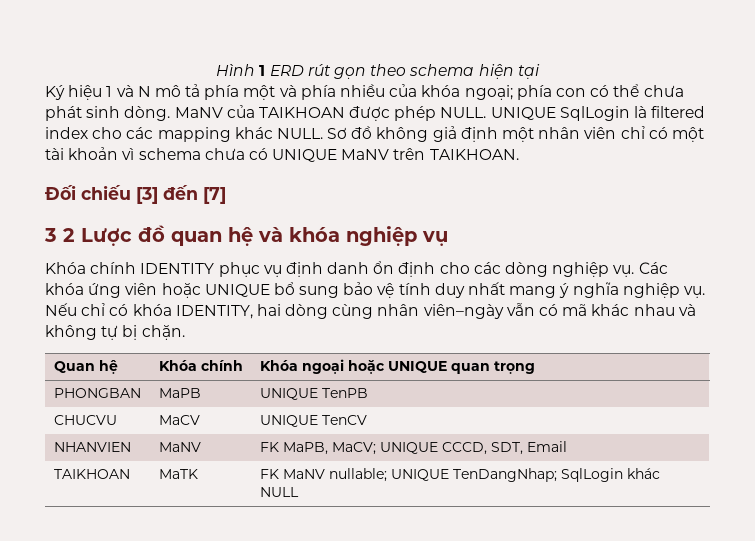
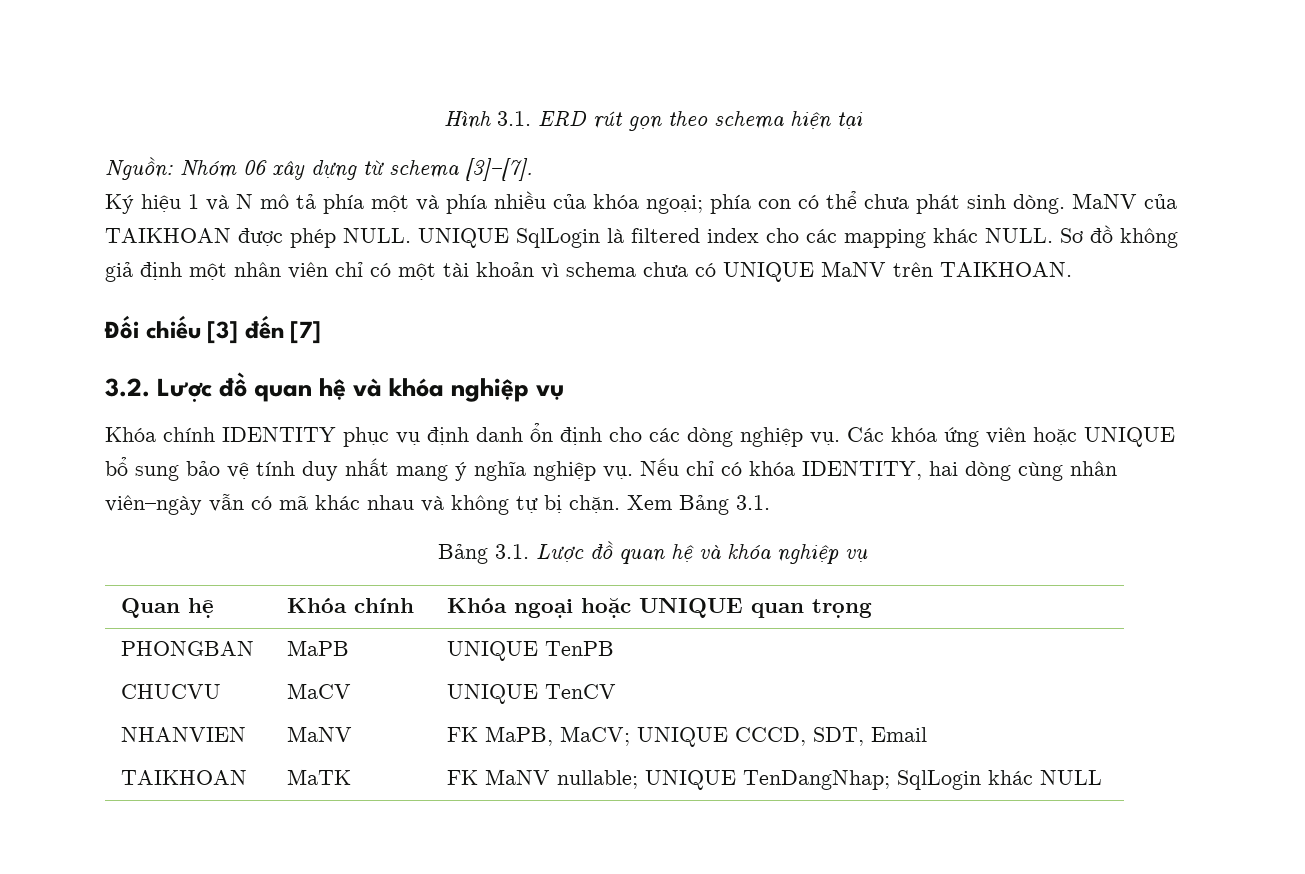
[259,65,266,76] 1 -> [496,111,531,126] 3.1.
(540, 71) none -> [105,157,533,181] // Nguồn: Nhóm 06 xây dựng từ schema [3]–[7].
[44,228,75,242] 3 2 -> [105,378,150,397] 3.2.
(185, 332) none -> [627,495,770,515] [438,541,868,565] Xem Bảng 3.1. // Bảng 3.1. Lược đồ quan hệ và khóa nghiệp vụ

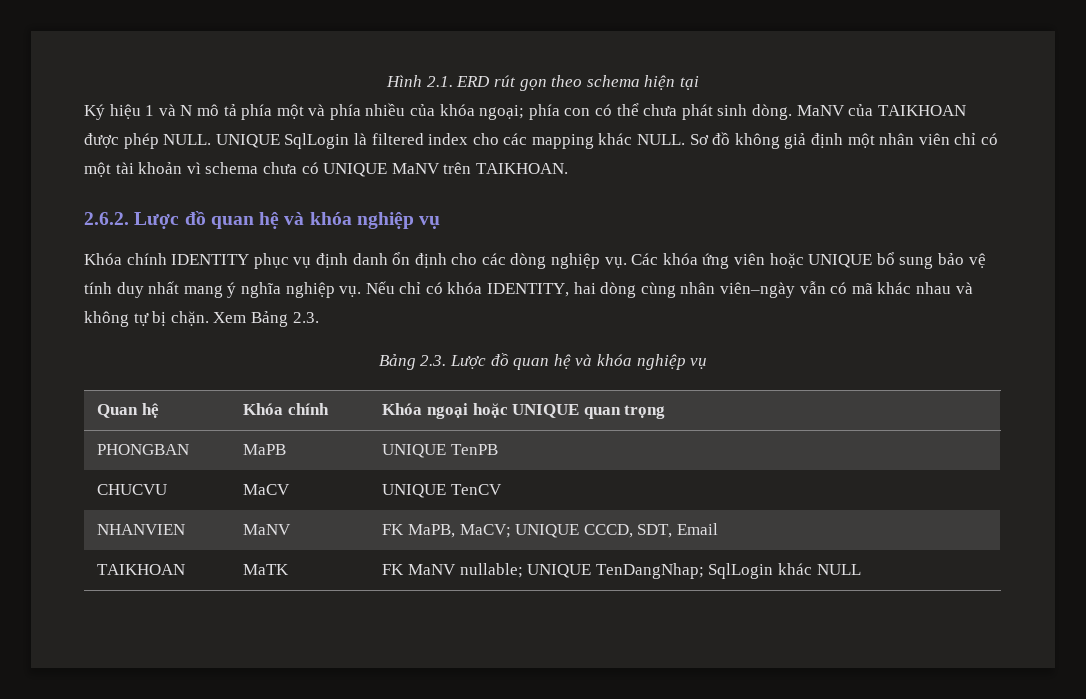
[496,111,531,126] 3.1. -> [426,76,453,87] 2.1.
[105,157,533,181] // Nguồn: Nhóm 06 xây dựng từ schema [3]–[7]. -> (699, 83) none
[104,315,322,344] [105,378,150,397] Đối chiếu [3] đến [7] // 3.2. -> [84,212,129,225] 2.6.2.
[736,495,770,510] [438,544,529,564] 3.1. // Bảng 3.1. -> [292,312,319,323] [378,354,447,370] 2.3. // Bảng 2.3.

